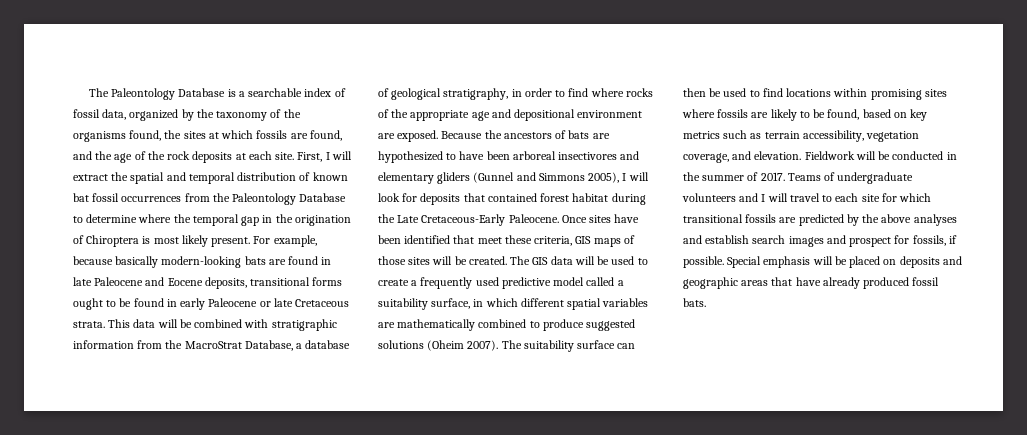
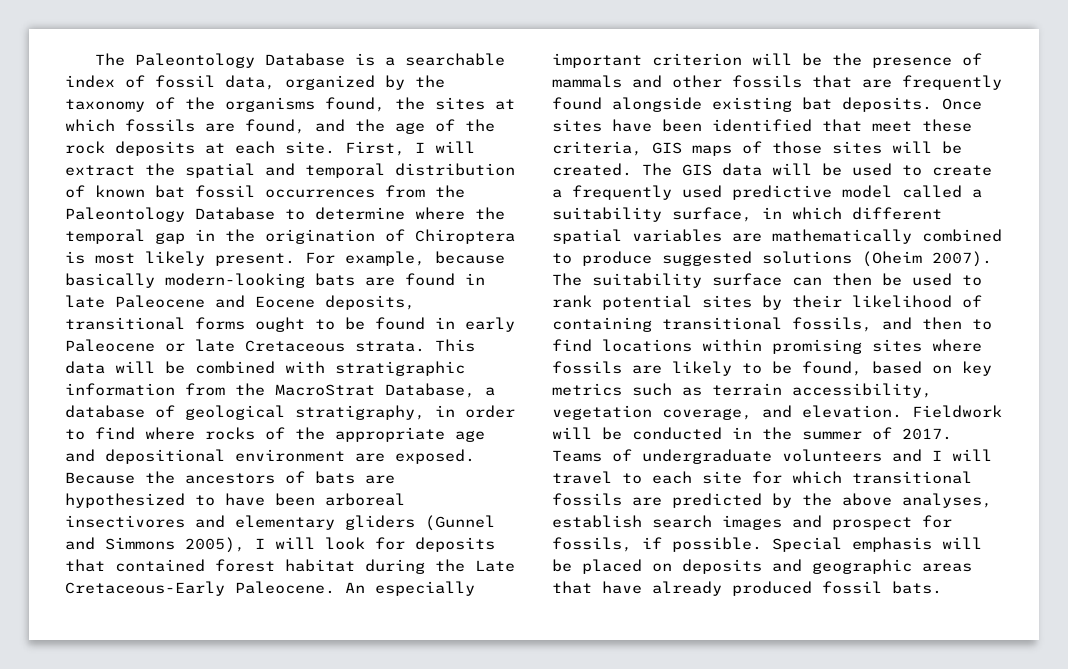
(559, 218) none -> [345,581,475,596] [552,53,982,68] [552,75,1002,90] [552,97,932,112] An especially important criterion will be the presence of mammals and other fossils that are frequently found alongside existing bat deposits.
(760, 93) none -> [552,295,982,310] [552,317,992,332] rank potential sites by their likelihood of containing transitional fossils, and then to
[913,214,957,226] [683,235,702,244] analyses and -> [902,493,992,508] analyses,

